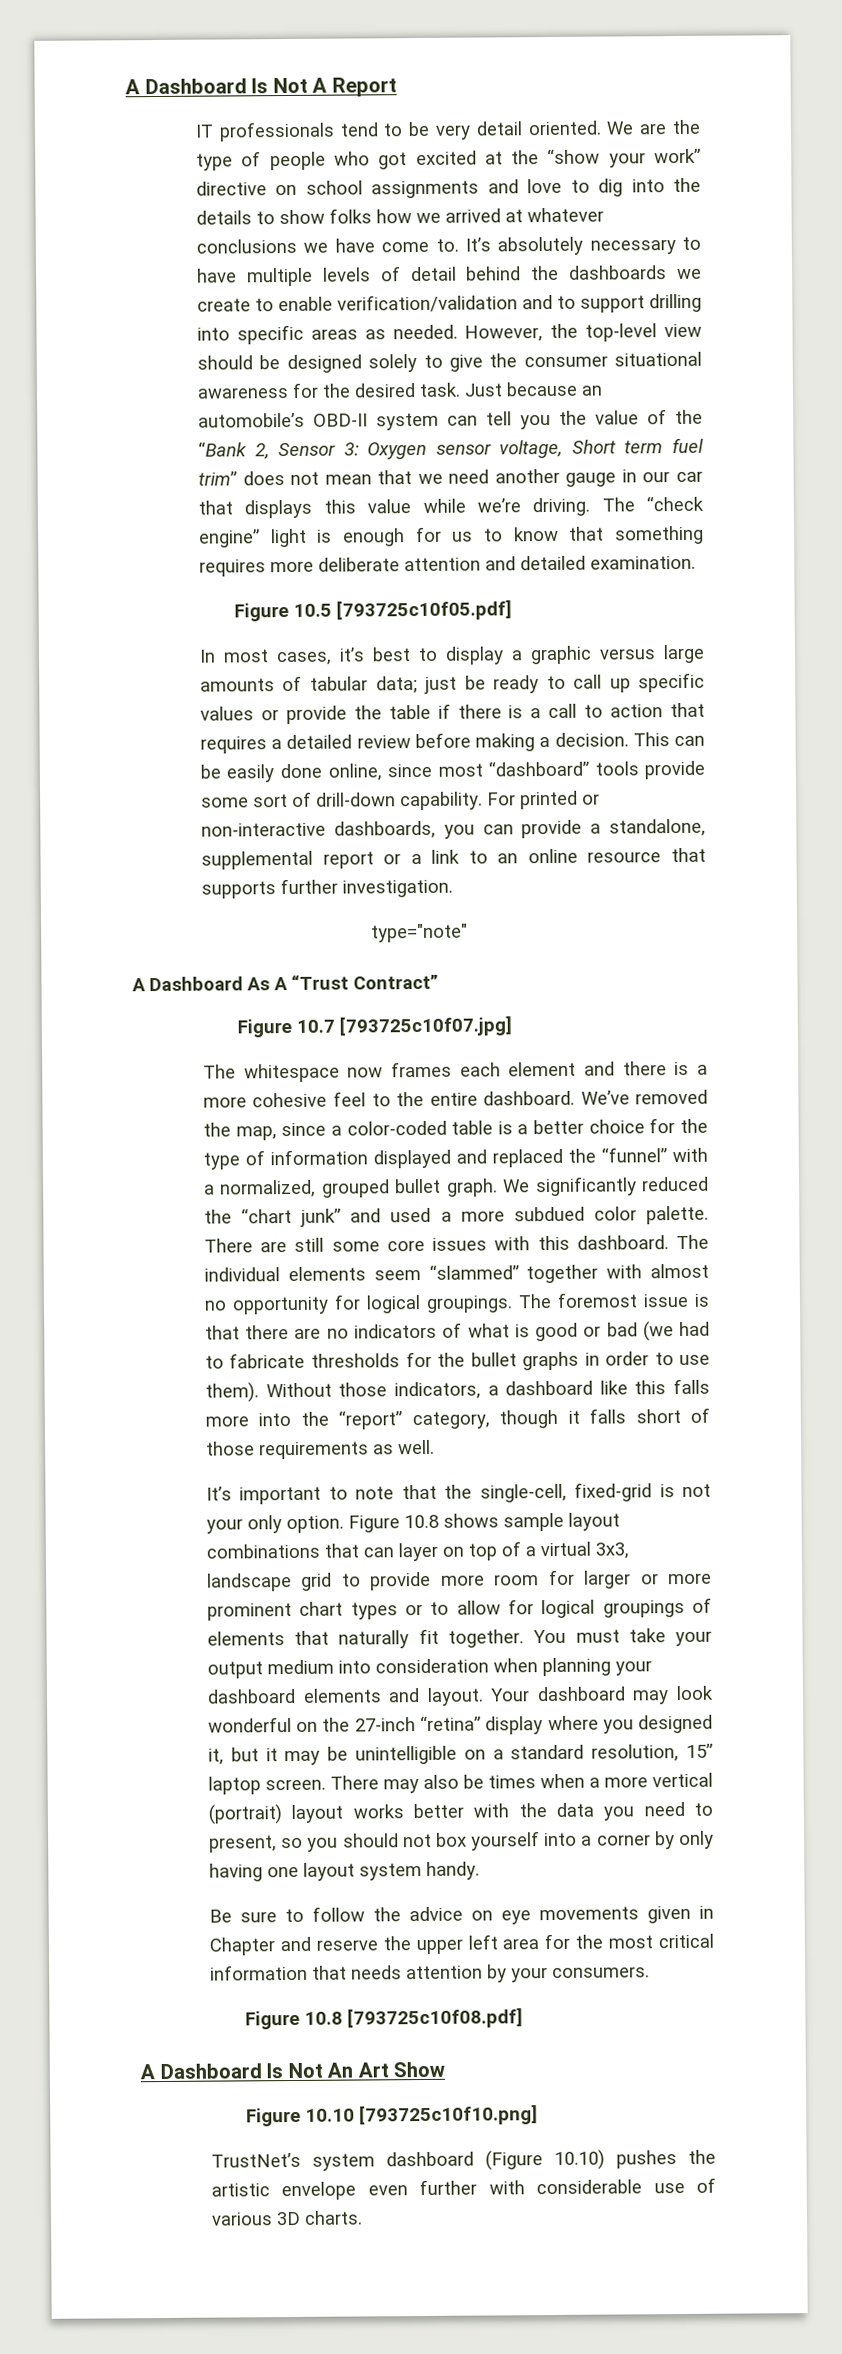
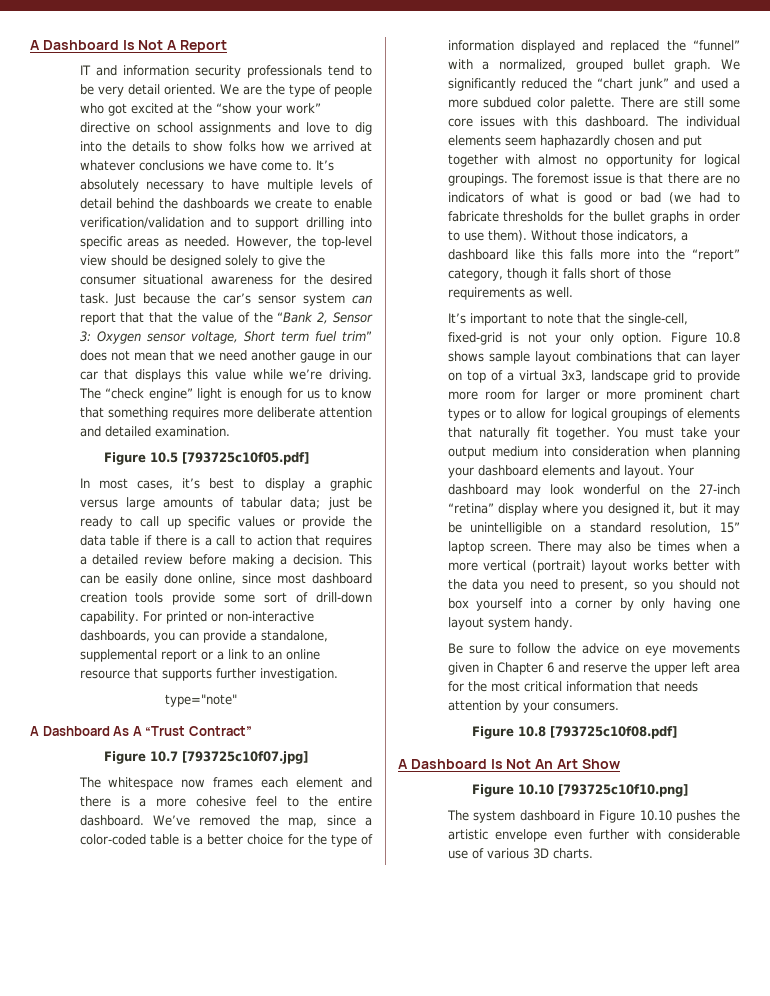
(214, 131) none -> [95,65,241,78] and information security
[580,385,603,396] [197,411,551,431] an automobile’s OBD-II system can tell you -> [197,293,372,306] [79,312,174,325] the car’s sensor system can report that that
(382, 712) none -> [79,535,106,546] data
[487,760,589,777] “dashboard” -> [312,573,373,584] [79,592,127,603] dashboard creation
[428,1264,519,1280] “slammed” -> [539,135,702,148] haphazardly chosen and put
(275, 1946) none -> [546,662,554,673] 6
[210,2152,301,2168] TrustNet’s -> [446,810,469,821] The
[484,2149,605,2171] (Figure 10.10) -> [584,810,672,823] in Figure 10.10

